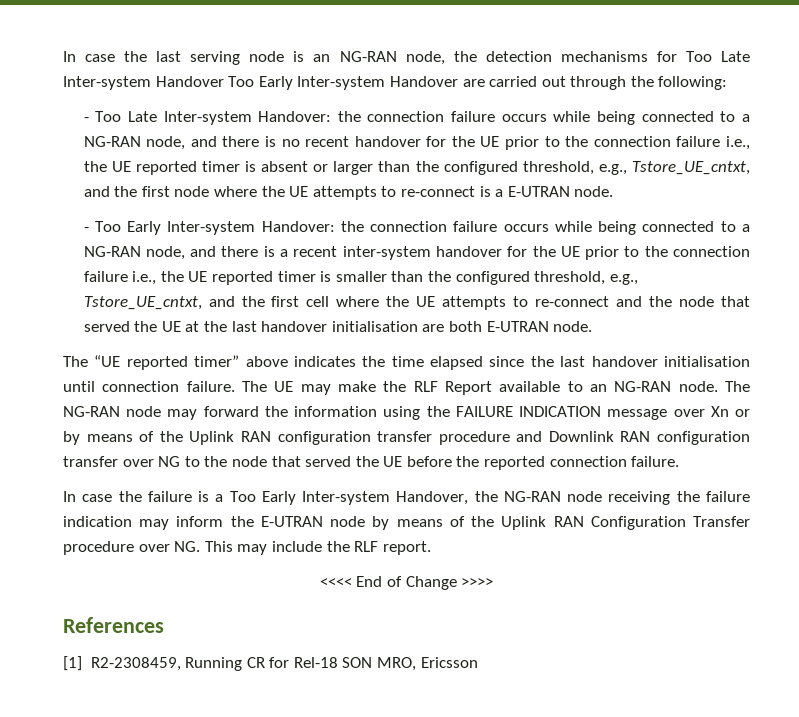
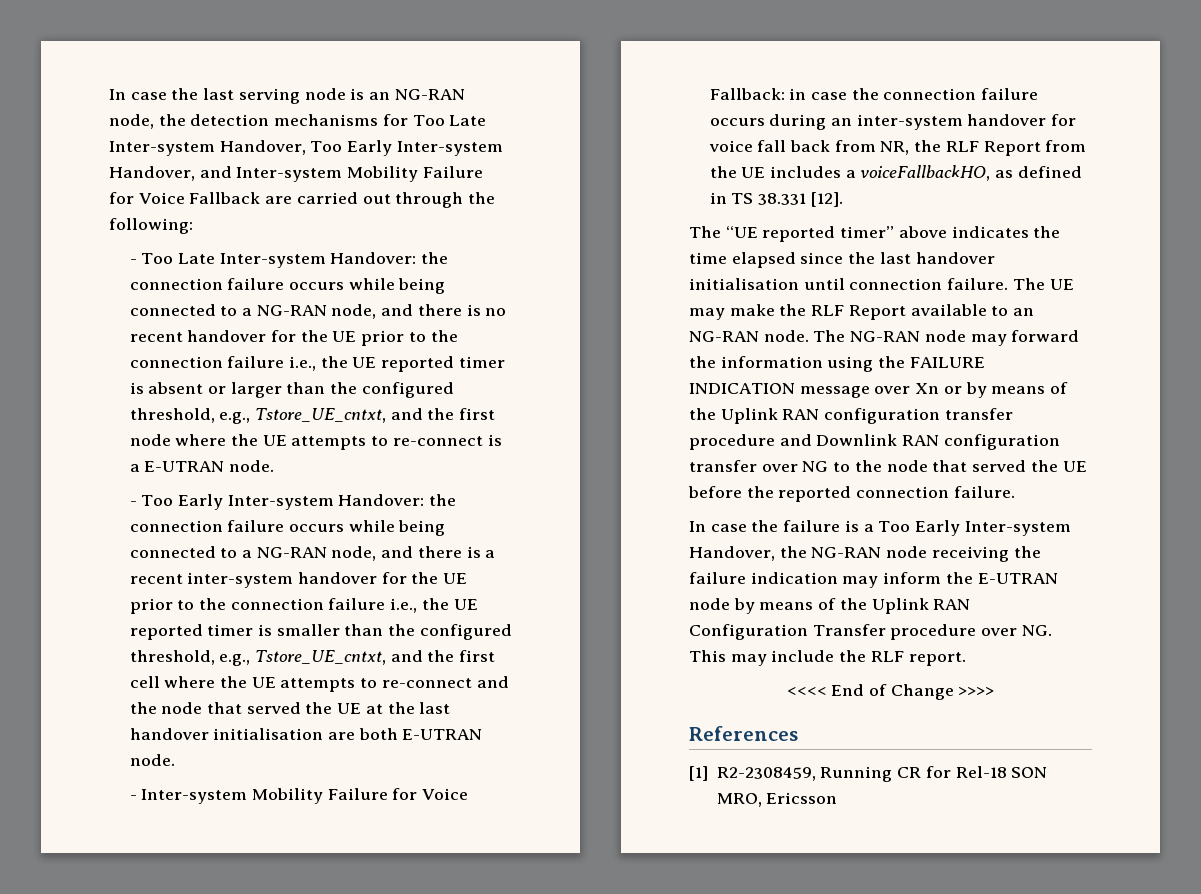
[155,76,458,90] Handover Too Early Inter-system Handover -> [219,140,503,156] [109,166,483,182] [109,192,261,204] Handover, Too Early Inter-system Handover, and Inter-system Mobility Failure for Voice Fallback
(593, 326) none -> [129,788,469,804] [709,88,1039,100] [709,114,1077,130] [708,140,1087,156] [709,165,1082,181] [709,192,843,207] // - Inter-system Mobility Failure for Voice Fallback: in case the connection failure occurs during an inter-system handover for voice fall back from NR, the RLF Report from the UE includes a voiceFallbackHO, as defined in TS 38.331 [12].

